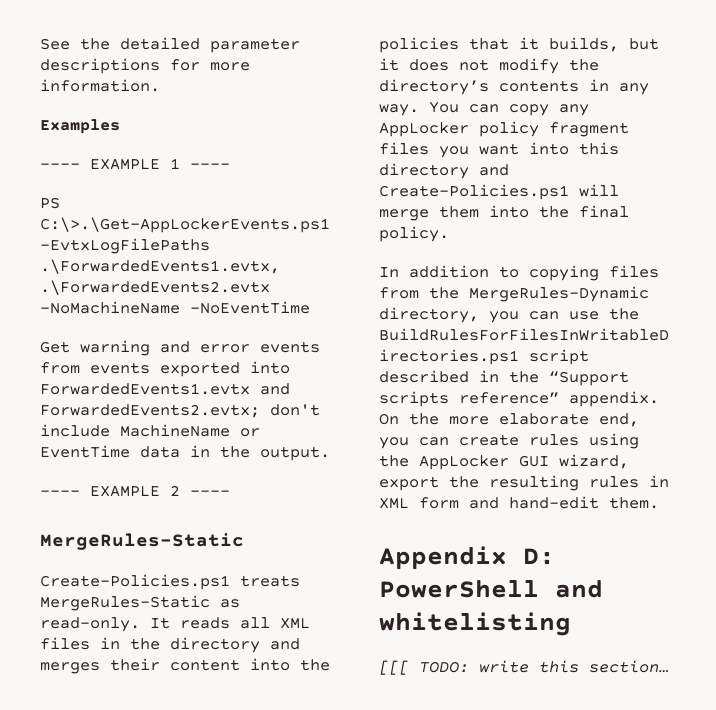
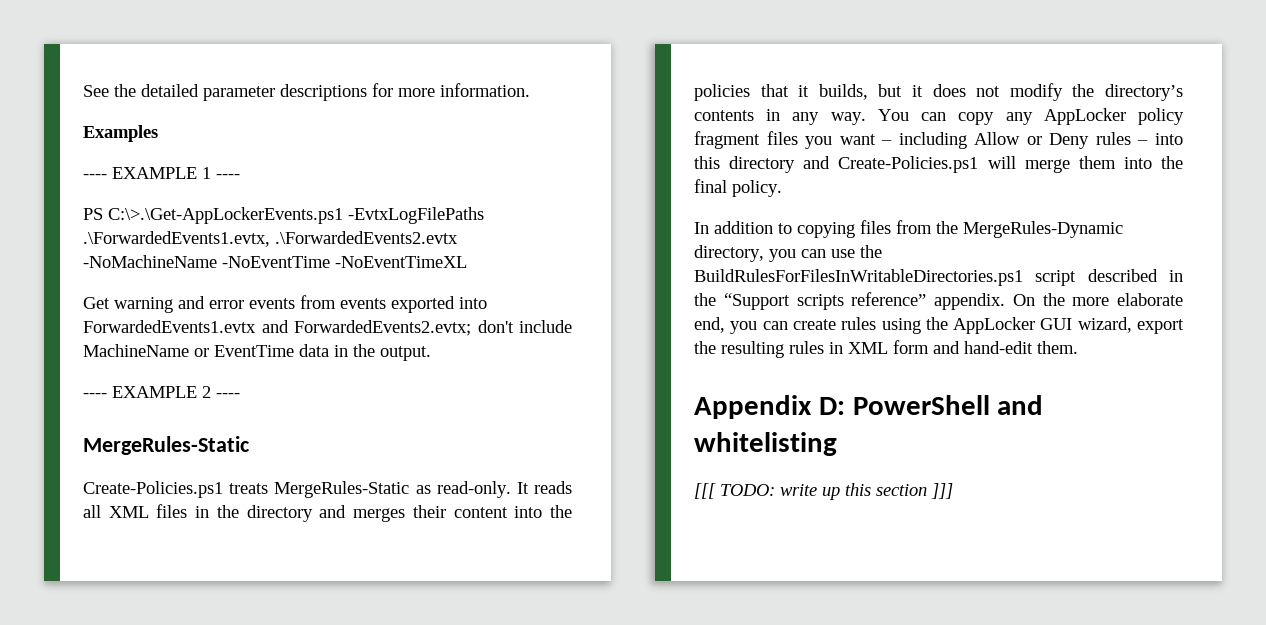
(310, 307) none -> [335,256,467,268] -NoEventTimeXL
(519, 149) none -> [881,132,1149,149] – including Allow or Deny rules –
[539,660,669,673] this section… -> [822,483,953,500] up this section ]]]

